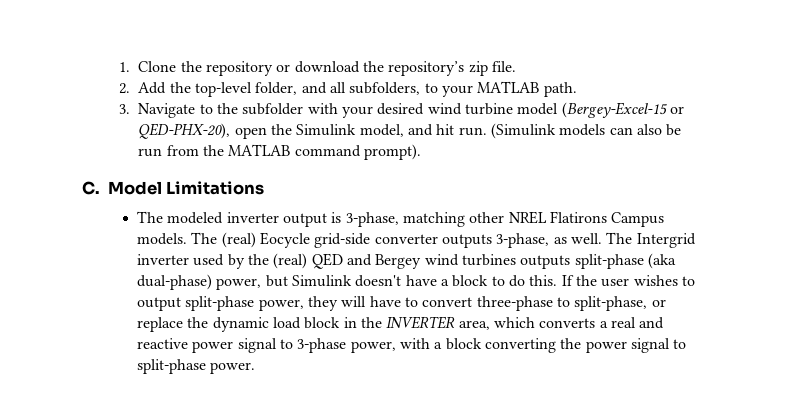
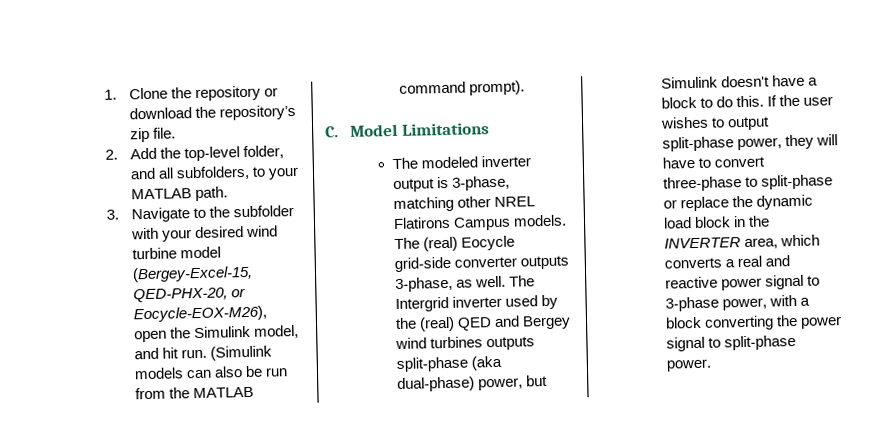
[561,102,684,118] [138,123,231,139] (Bergey-Excel-15 or QED-PHX-20), -> [132,265,254,283] [133,287,247,303] [133,305,268,323] (Bergey-Excel-15, QED-PHX-20, or Eocycle-EOX-M26),
[574,296,648,311] split-phase, -> [760,174,833,190] split-phase

